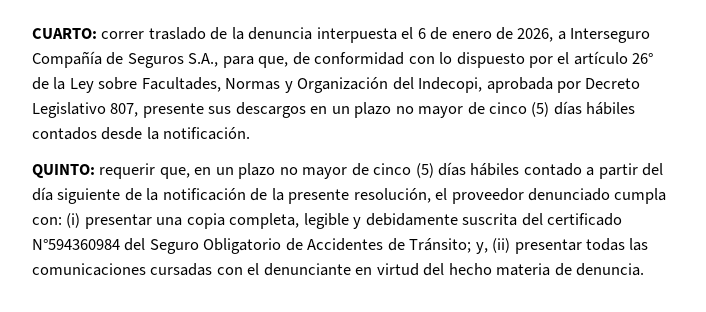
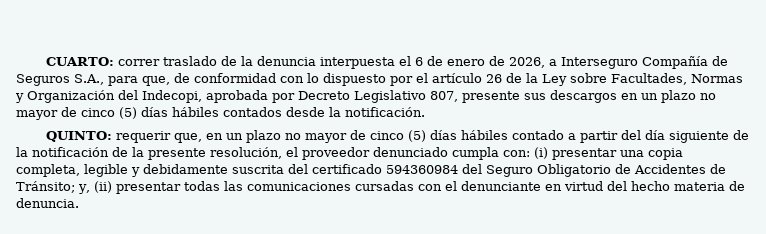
[632,53,654,64] 26° -> [486,74,502,83] 26
[32,239,120,250] N°594360984 -> [386,165,458,174] 594360984

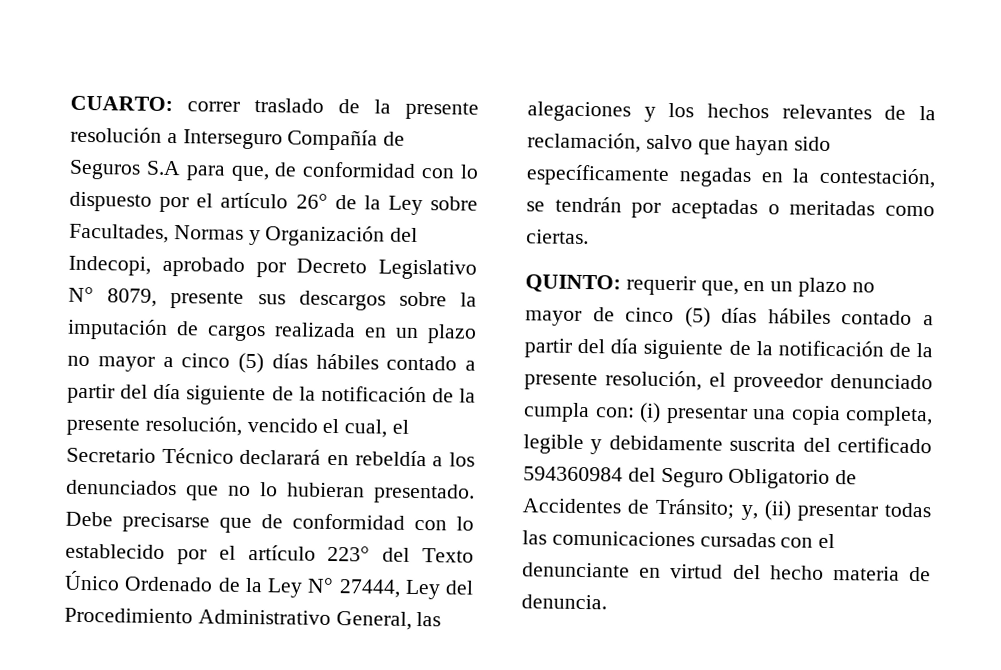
[257,56,546,69] denuncia interpuesta el 6 de enero de 2026, -> [405,101,479,120] [70,126,162,143] presente resolución
[74,74,104,85] S.A., -> [145,160,181,176] S.A
[486,74,502,83] 26 -> [295,193,328,209] 26°
[206,90,268,103] aprobada -> [161,256,245,277] aprobado
[430,91,458,102] 807, -> [68,286,158,307] N° 8079,
[621,90,716,103] [16,107,425,120] en un plazo no mayor de cinco (5) días hábiles contados desde la notificación. -> [398,291,477,307] [67,318,477,344] [67,352,476,374] [67,383,476,406] [66,415,410,438] [66,447,476,467] [66,479,475,504] [65,511,474,534] [65,543,474,565] [64,570,474,600] [64,607,442,630] [527,101,936,122] [527,132,832,156] [526,164,936,189] [526,196,935,220] [526,229,589,245] sobre la imputación de cargos realizada en un plazo no mayor a cinco (5) días hábiles contado a partir del día siguiente de la notificación de la presente resolución, vencido el cual, el Secretario Técnico declarará en rebeldía a los denunciados que no lo hubieran presentado. Debe precisarse que de conformidad con lo establecido por el artículo 223° del Texto Único Ordenado de la Ley N° 27444, Ley del Procedimiento Administrativo General, las alegaciones y los hechos relevantes de la reclamación, salvo que hayan sido específicamente negadas en la contestación, se tendrán por aceptadas o meritadas como ciertas.

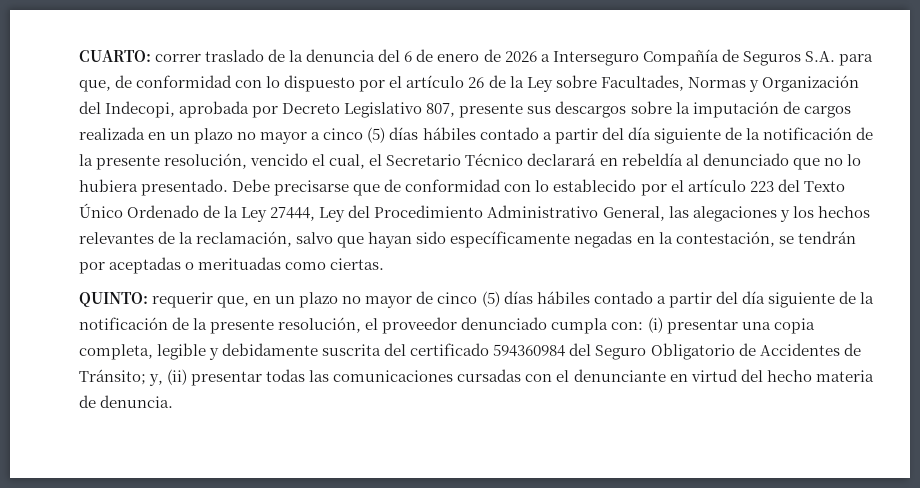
[405,101,479,120] [70,126,162,143] presente resolución -> [306,49,537,62] denuncia del 6 de enero de 2026
[145,160,181,176] S.A -> [804,51,835,62] S.A.
[295,193,328,209] 26° -> [468,77,485,88] 26
[161,256,245,277] aprobado -> [179,101,250,118] aprobada
[68,286,158,307] N° 8079, -> [426,103,456,117] 807,
[432,452,476,467] [66,479,177,496] a los denunciados -> [685,153,789,166] al denunciado
[287,482,365,498] hubieran -> [79,179,138,192] hubiera
[327,545,371,562] 223° -> [749,181,774,192] 223
[307,577,335,594] N° -> (268, 214) none
[789,200,876,216] meritadas -> [198,257,282,270] merituadas

